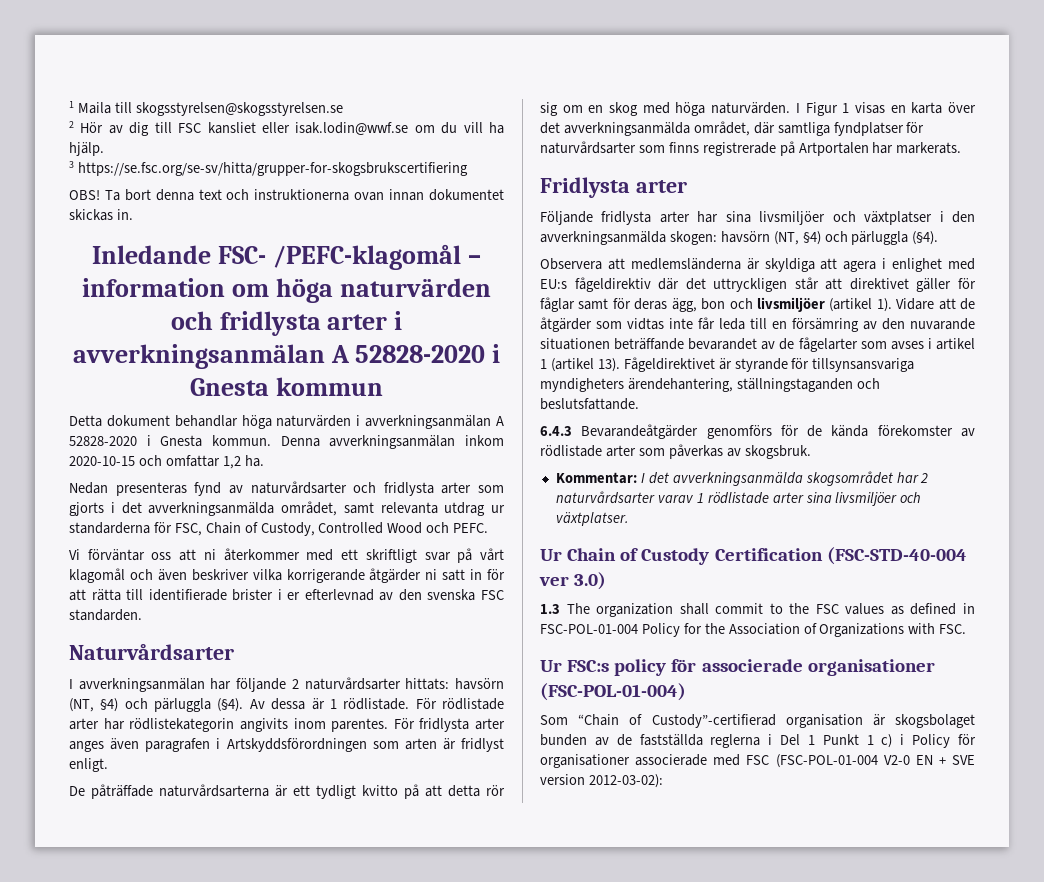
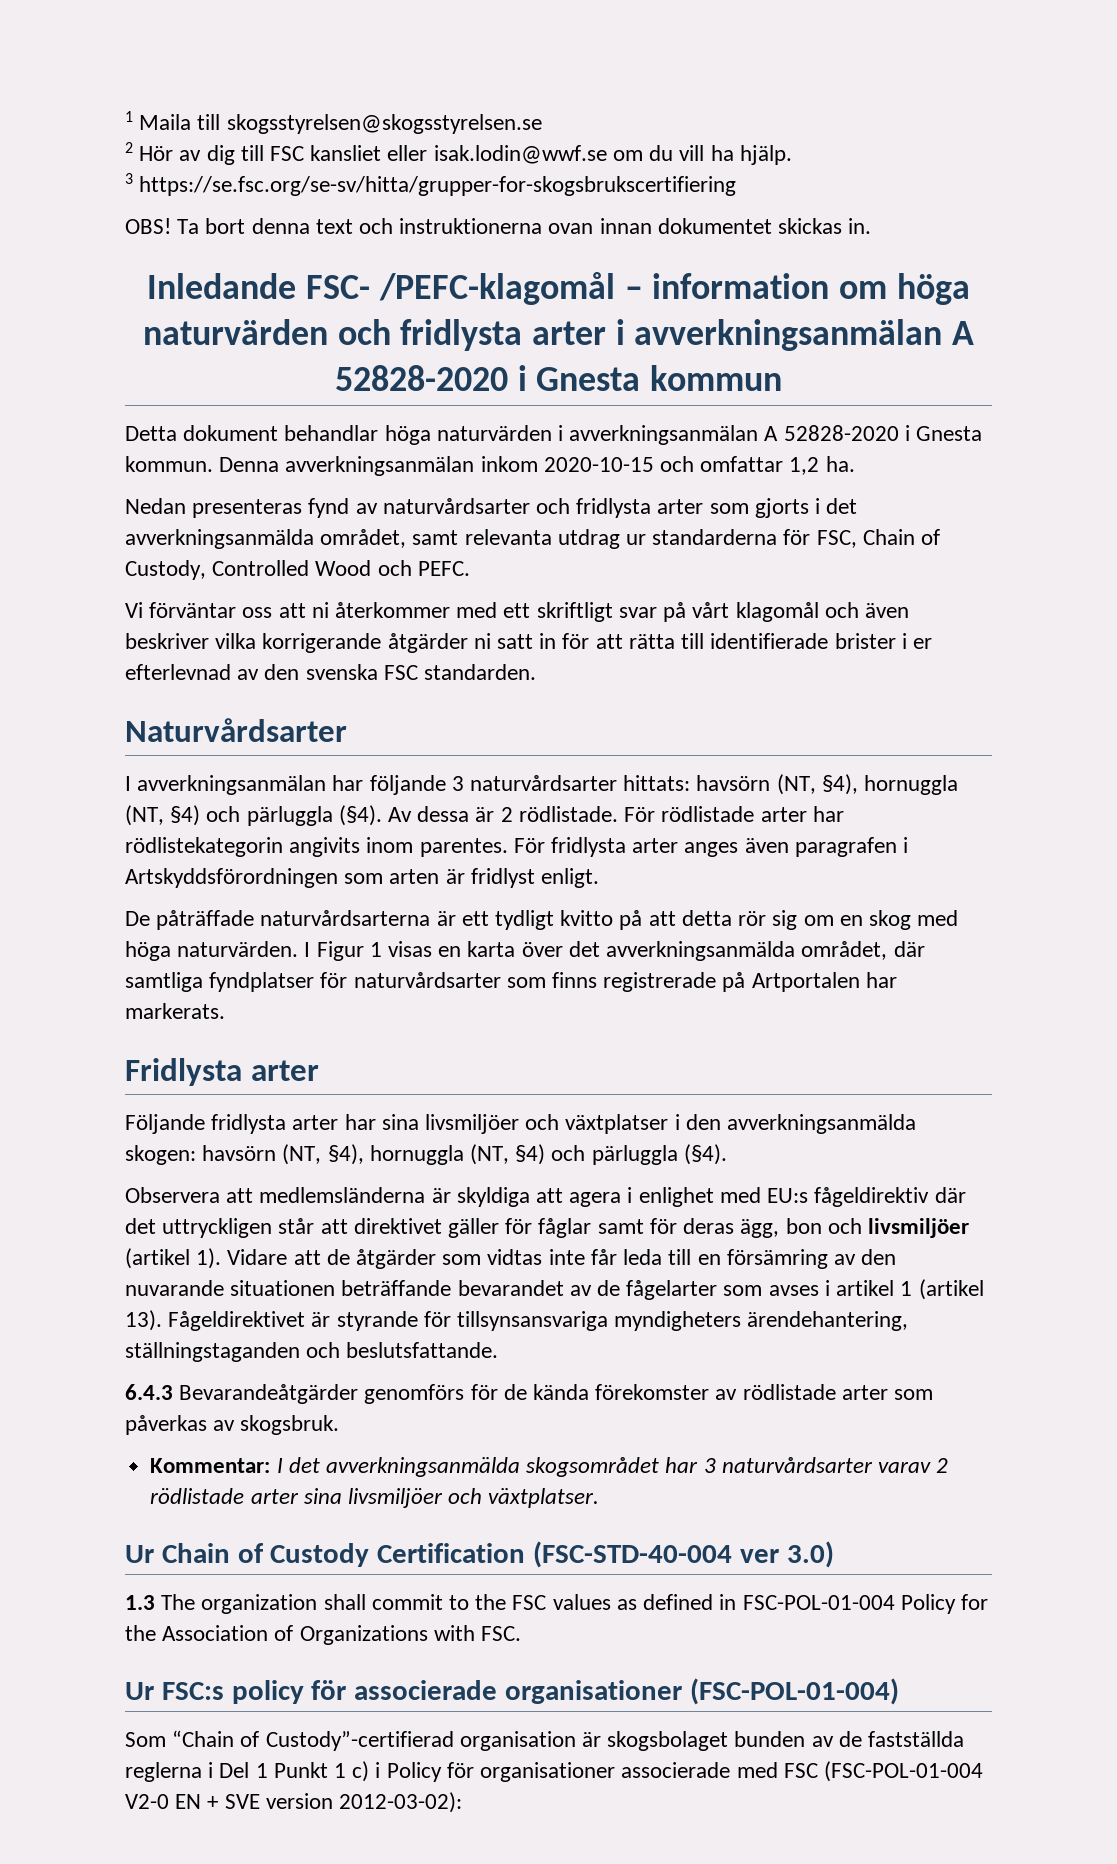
[291,679,299,689] 2 -> [451,776,464,791] 3
(94, 705) none -> [821,774,959,795] [125,805,164,826] §4), hornuggla (NT,
[329,699,337,709] 1 -> [500,807,513,822] 2
(799, 238) none -> [327,1144,510,1165] §4), hornuggla (NT,
[920,473,929,483] 2 -> [703,1458,716,1473] 3
[696,493,704,503] 1 -> [936,1458,949,1473] 2

